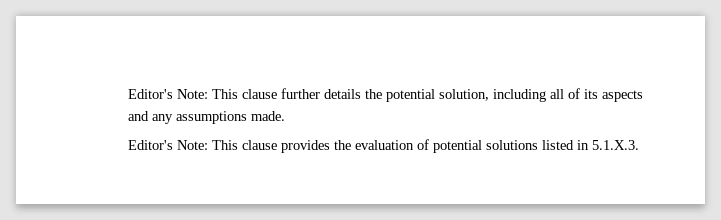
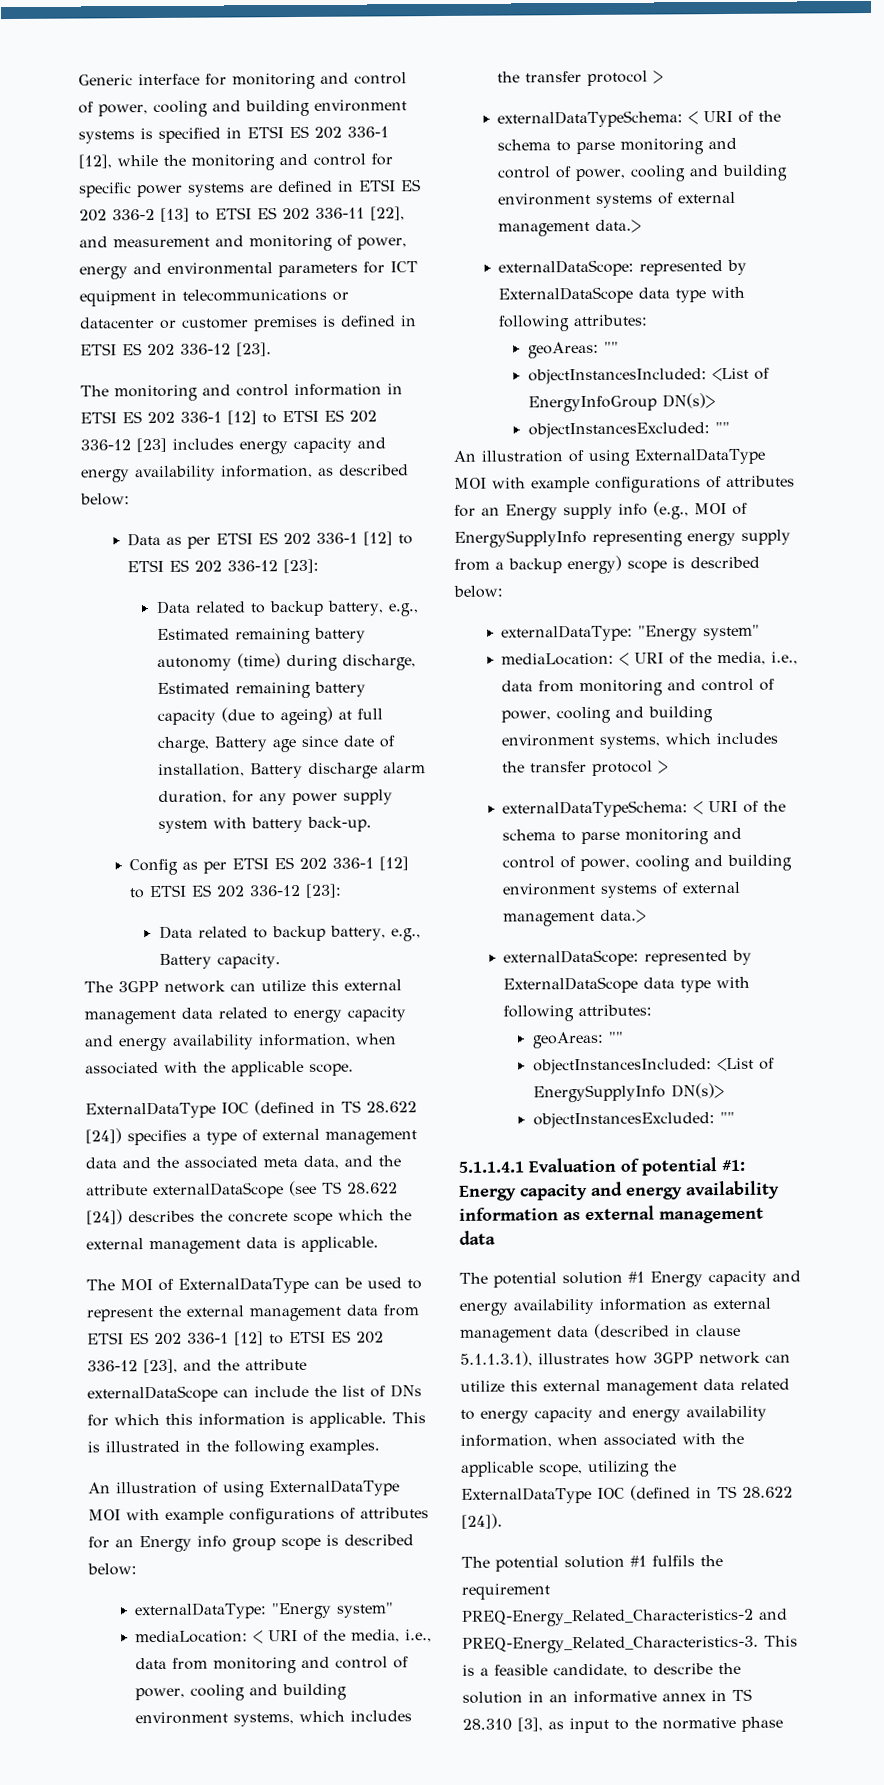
[127,88,643,102] [127,111,285,124] [127,139,639,153] Editor's Note: This clause further details the potential solution, including all of its aspects and any assumptions made. // Editor's Note: This clause provides the evaluation of potential solutions listed in 5.1.X.3. -> [78,72,407,90] [78,99,407,117] [78,125,389,144] [78,153,393,171] [79,179,421,198] [79,206,405,222] [79,234,407,252] [79,261,418,280] [79,288,349,307] [79,315,417,332] [80,342,272,357] [80,383,403,402] [80,409,377,425] [80,437,386,455] [81,464,409,483] [80,493,130,506] [127,531,414,549] [127,558,320,574] [155,600,419,617] [156,627,366,645] [156,653,416,672] [156,681,366,699] [156,706,383,726] [156,735,395,753] [157,762,426,779] [157,789,393,806] [157,816,372,833] [129,856,410,876] [129,883,343,899] [158,925,421,942] [158,953,281,969] [84,979,402,993] [84,1006,406,1025] [84,1033,397,1052] [85,1060,354,1077] [85,1099,417,1119] [85,1128,417,1146] [85,1155,401,1169] [86,1180,398,1200] [86,1209,412,1226] [86,1236,379,1255] [86,1276,422,1294] [86,1304,419,1322] [87,1330,384,1346] [87,1358,307,1374] [87,1384,422,1403] [87,1412,426,1428] [87,1439,380,1457] [88,1479,400,1498] [88,1507,429,1525] [88,1534,414,1553] [87,1563,137,1576] [134,1602,395,1620] [135,1629,433,1644] [135,1656,410,1674] [135,1683,348,1701] [135,1710,413,1727] [497,70,664,86] [497,110,782,128] [497,137,738,155] [497,164,789,182] [498,191,737,208] [498,219,642,237] [498,259,748,277] [498,286,746,304] [498,314,649,332] [527,341,619,359] [527,367,770,385] [527,393,715,413] [527,421,730,439] [453,447,766,466] [454,475,795,493] [454,501,748,521] [454,529,791,548] [454,555,760,575] [453,585,503,598] [501,624,761,642] [501,651,799,666] [501,678,776,697] [501,706,714,724] [501,732,779,749] [502,760,669,776] [502,800,787,818] [502,827,743,845] [502,854,793,872] [502,881,742,898] [503,909,647,927] [503,949,753,967] [503,976,751,994] [503,1004,653,1022] [531,1031,624,1049] [532,1057,775,1075] [532,1083,724,1103] [532,1111,735,1129] [458,1157,745,1176] [459,1180,780,1201] [459,1205,764,1224] [459,1230,496,1245] [459,1270,801,1288] [459,1297,771,1316] [460,1323,741,1343] [460,1351,791,1367] [460,1378,790,1396] [460,1405,767,1424] [460,1432,744,1448] [460,1460,677,1477] [461,1485,793,1504] [461,1513,503,1529] [461,1555,723,1572] [461,1583,550,1600] [462,1608,788,1627] [462,1635,798,1654] [462,1662,741,1678] [462,1688,752,1704] [462,1716,783,1734] Generic interface for monitoring and control of power, cooling and building environment systems is specified in ETSI ES 202 336-1 [12], while the monitoring and control for specific power systems are defined in ETSI ES 202 336-2 [13] to ETSI ES 202 336-11 [22], and measurement and monitoring of power, energy and environmental parameters for ICT equipment in telecommunications or datacenter or customer premises is defined in ETSI ES 202 336-12 [23]. // The monitoring and control information in ETSI ES 202 336-1 [12] to ETSI ES 202 336-12 [23] includes energy capacity and energy availability information, as described below: // Data as per ETSI ES 202 336-1 [12] to ETSI ES 202 336-12 [23]: // Data related to backup battery, e.g., Estimated remaining battery autonomy (time) during discharge, Estimated remaining battery capacity (due to ageing) at full charge, Battery age since date of installation, Battery discharge alarm duration, for any power supply system with battery back-up. // Config as per ETSI ES 202 336-1 [12] to ETSI ES 202 336-12 [23]: // Data related to backup battery, e.g., Battery capacity. // The 3GPP network can utilize this external management data related to energy capacity and energy availability information, when associated with the applicable scope. // ExternalDataType IOC (defined in TS 28.622 [24]) specifies a type of external management data and the associated meta data, and the attribute externalDataScope (see TS 28.622 [24]) describes the concrete scope which the external management data is applicable. // The MOI of ExternalDataType can be used to represent the external management data from ETSI ES 202 336-1 [12] to ETSI ES 202 336-12 [23], and the attribute externalDataScope can include the list of DNs for which this information is applicable. This is illustrated in the following examples. // An illustration of using ExternalDataType MOI with example configurations of attributes for an Energy info group scope is described below: // externalDataType: "Energy system" // mediaLocation: < URI of the media, i.e., data from monitoring and control of power, cooling and building environment systems, which includes the transfer protocol > // externalDataTypeSchema: < URI of the schema to parse monitoring and control of power, cooling and building environment systems of external management data.> // externalDataScope: represented by ExternalDataScope data type with following attributes: // geoAreas: "" // objectInstancesIncluded: <List of EnergyInfoGroup DN(s)> // objectInstancesExcluded: "" // An illustration of using ExternalDataType MOI with example configurations of attributes for an Energy supply info (e.g., MOI of EnergySupplyInfo representing energy supply from a backup energy) scope is described below: // externalDataType: "Energy system" // mediaLocation: < URI of the media, i.e., data from monitoring and control of power, cooling and building environment systems, which includes the transfer protocol > // externalDataTypeSchema: < URI of the schema to parse monitoring and control of power, cooling and building environment systems of external management data.> // externalDataScope: represented by ExternalDataScope data type with following attributes: // geoAreas: "" // objectInstancesIncluded: <List of EnergySupplyInfo DN(s)> // objectInstancesExcluded: "" // 5.1.1.4.1 Evaluation of potential #1: Energy capacity and energy availability information as external management data // The potential solution #1 Energy capacity and energy availability information as external management data (described in clause 5.1.1.3.1), illustrates how 3GPP network can utilize this external management data related to energy capacity and energy availability information, when associated with the applicable scope, utilizing the ExternalDataType IOC (defined in TS 28.622 [24]). // The potential solution #1 fulfils the requirement PREQ-Energy_Related_Characteristics-2 and PREQ-Energy_Related_Characteristics-3. This is a feasible candidate, to describe the solution in an informative annex in TS 28.310 [3], as input to the normative phase

